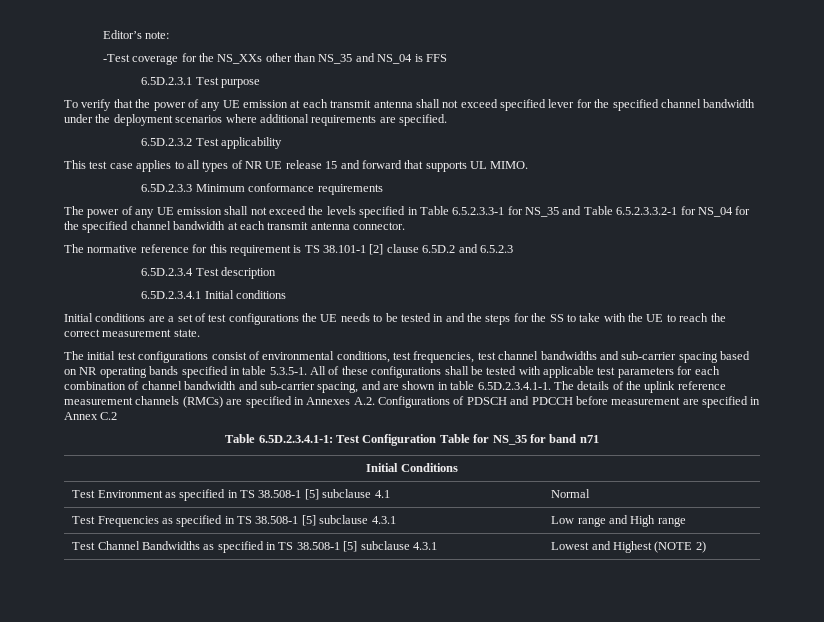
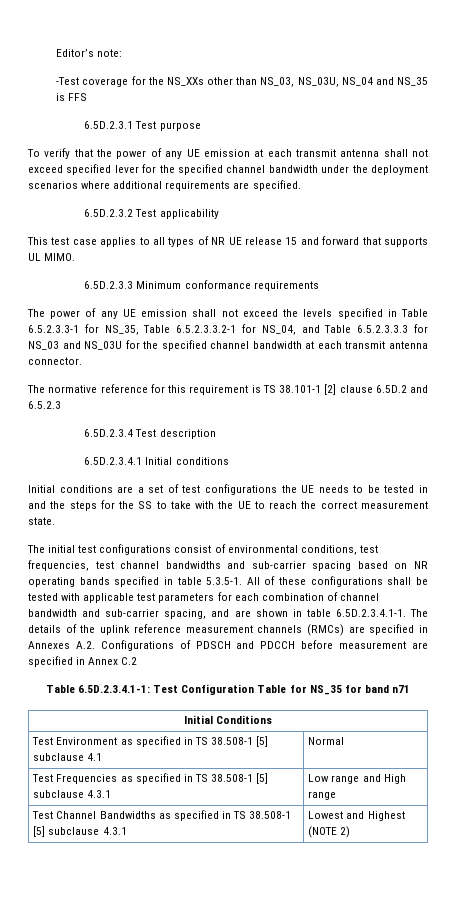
[318,53,413,64] NS_35 and NS_04 -> [260,77,428,87] NS_03, NS_03U, NS_04 and NS_35
[525,206,582,217] NS_35 and -> [104,325,139,335] NS_35,
[697,207,733,217] NS_04 -> [261,324,429,335] [28,341,123,350] NS_04, and Table 6.5.2.3.3.3 for NS_03 and NS_03U

